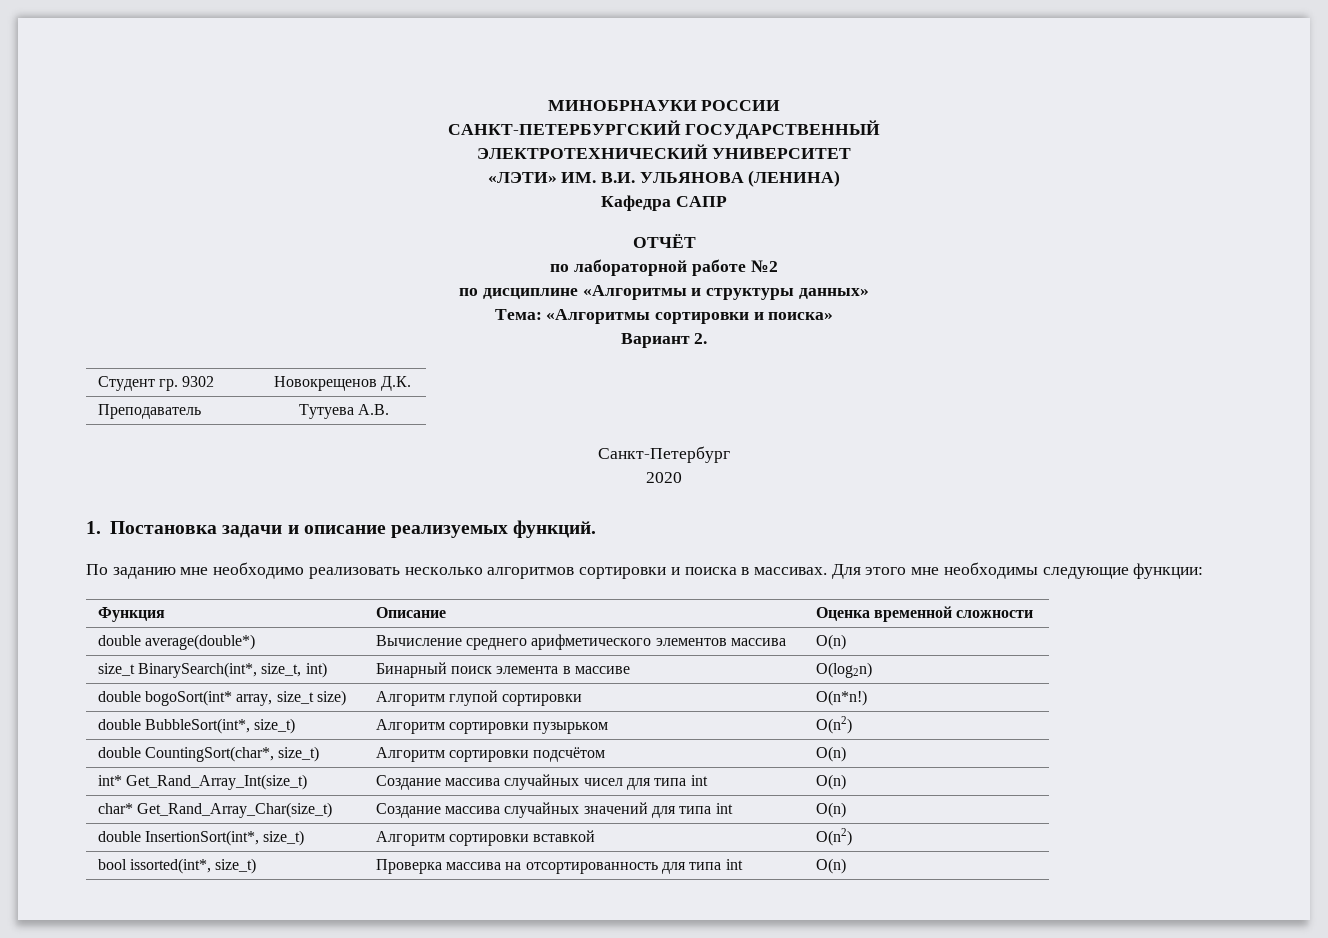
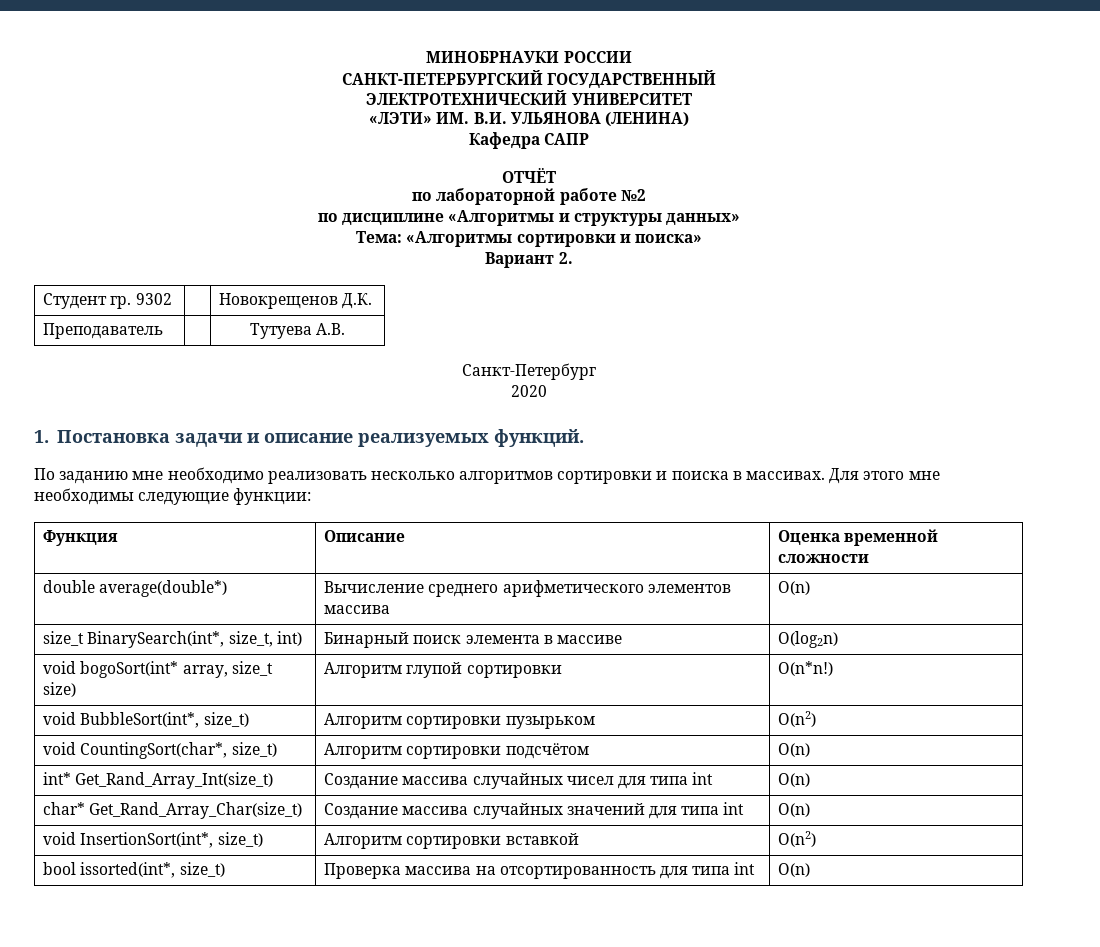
[97,691,141,702] double -> [43,661,77,674] void
[97,719,141,730] double -> [43,712,77,725] void
[97,747,141,758] double -> [43,742,77,755] void
[97,831,141,842] double -> [43,832,77,845] void

